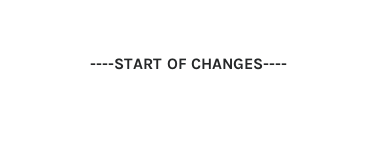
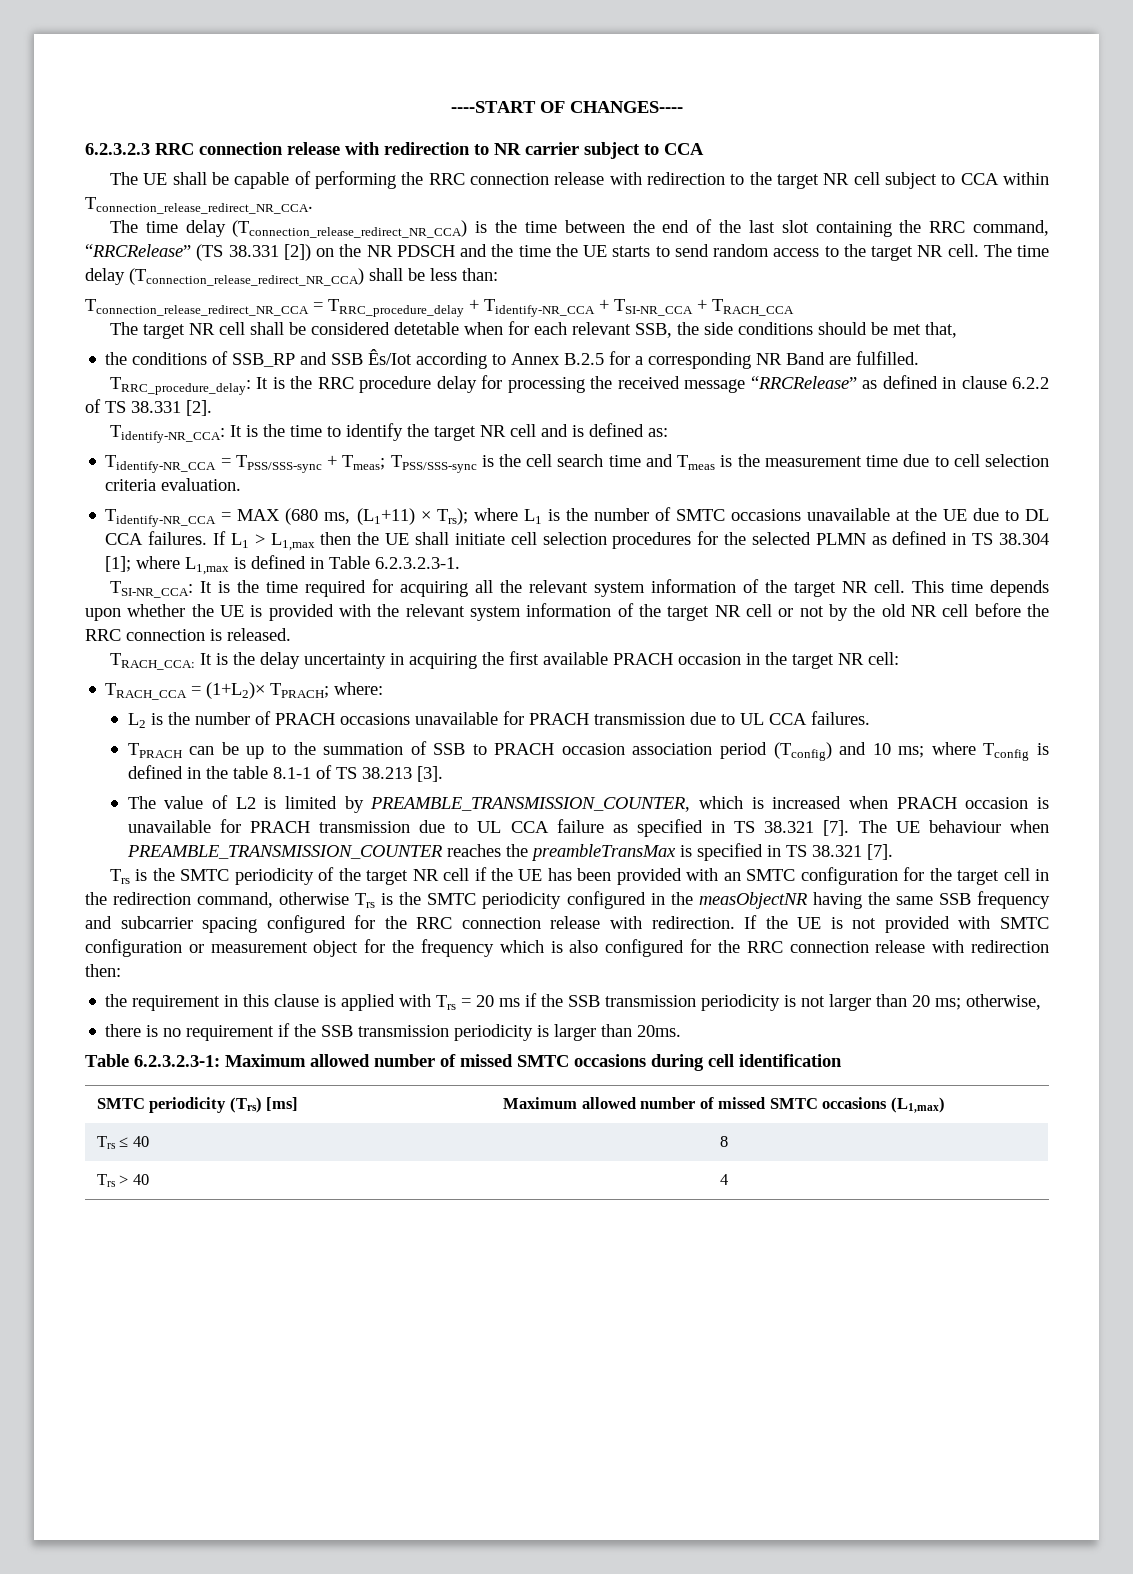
(287, 64) none -> [85,142,704,159] [109,171,1049,189] [85,197,313,214] [109,219,1050,238] [85,244,1049,261] [85,268,498,286] [85,299,794,317] [109,321,957,339] [105,349,920,369] [109,375,1050,395] [85,399,212,416] [109,423,668,443] [105,454,1049,473] [105,478,242,491] [105,507,1049,527] [105,531,1050,551] [105,555,461,575] [109,579,1050,598] [85,603,1050,621] [85,628,291,641] [109,651,899,670] [105,682,384,700] [127,711,870,728] [127,741,1049,761] [127,765,443,782] [127,795,1049,813] [127,819,1050,837] [126,843,893,861] [109,867,1050,885] [85,891,1050,909] [85,915,1049,933] [85,939,1050,957] [85,964,121,977] [105,993,1042,1011] [105,1023,682,1041] [85,1054,842,1071] [96,1097,299,1113] [503,1097,945,1113] [96,1136,149,1149] [720,1136,728,1147] [96,1174,149,1187] [720,1174,728,1185] // 6.2.3.2.3 RRC connection release with redirection to NR carrier subject to CCA // The UE shall be capable of performing the RRC connection release with redirection to the target NR cell subject to CCA within Tconnection_release_redirect_NR_CCA. // The time delay (Tconnection_release_redirect_NR_CCA) is the time between the end of the last slot containing the RRC command, “RRCRelease” (TS 38.331 [2]) on the NR PDSCH and the time the UE starts to send random access to the target NR cell. The time delay (Tconnection_release_redirect_NR_CCA) shall be less than: // Tconnection_release_redirect_NR_CCA = TRRC_procedure_delay + Tidentify-NR_CCA + TSI-NR_CCA + TRACH_CCA // The target NR cell shall be considered detetable when for each relevant SSB, the side conditions should be met that, // the conditions of SSB_RP and SSB Ês/Iot according to Annex B.2.5 for a corresponding NR Band are fulfilled. // TRRC_procedure_delay: It is the RRC procedure delay for processing the received message “RRCRelease” as defined in clause 6.2.2 of TS 38.331 [2]. // Tidentify-NR_CCA: It is the time to identify the target NR cell and is defined as: // Tidentify-NR_CCA = TPSS/SSS-sync + Tmeas; TPSS/SSS-sync is the cell search time and Tmeas is the measurement time due to cell selection criteria evaluation. // Tidentify-NR_CCA = MAX (680 ms, (L1+11) × Trs); where L1 is the number of SMTC occasions unavailable at the UE due to DL CCA failures. If L1 > L1,max then the UE shall initiate cell selection procedures for the selected PLMN as defined in TS 38.304 [1]; where L1,max is defined in Table 6.2.3.2.3-1. // TSI-NR_CCA: It is the time required for acquiring all the relevant system information of the target NR cell. This time depends upon whether the UE is provided with the relevant system information of the target NR cell or not by the old NR cell before the RRC connection is released. // TRACH_CCA: It is the delay uncertainty in acquiring the first available PRACH occasion in the target NR cell: // TRACH_CCA = (1+L2)× TPRACH; where: // L2 is the number of PRACH occasions unavailable for PRACH transmission due to UL CCA failures. // TPRACH can be up to the summation of SSB to PRACH occasion association period (Tconfig) and 10 ms; where Tconfig is defined in the table 8.1-1 of TS 38.213 [3]. // The value of L2 is limited by PREAMBLE_TRANSMISSION_COUNTER, which is increased when PRACH occasion is unavailable for PRACH transmission due to UL CCA failure as specified in TS 38.321 [7]. The UE behaviour when PREAMBLE_TRANSMISSION_COUNTER reaches the preambleTransMax is specified in TS 38.321 [7]. // Trs is the SMTC periodicity of the target NR cell if the UE has been provided with an SMTC configuration for the target cell in the redirection command, otherwise Trs is the SMTC periodicity configured in the measObjectNR having the same SSB frequency and subcarrier spacing configured for the RRC connection release with redirection. If the UE is not provided with SMTC configuration or measurement object for the frequency which is also configured for the RRC connection release with redirection then: // the requirement in this clause is applied with Trs = 20 ms if the SSB transmission periodicity is not larger than 20 ms; otherwise, // there is no requirement if the SSB transmission periodicity is larger than 20ms. // Table 6.2.3.2.3-1: Maximum allowed number of missed SMTC occasions during cell identification // SMTC periodicity (Trs) [ms] | Maximum allowed number of missed SMTC occasions (L1,max) // Trs ≤ 40 | 8 // Trs > 40 | 4

